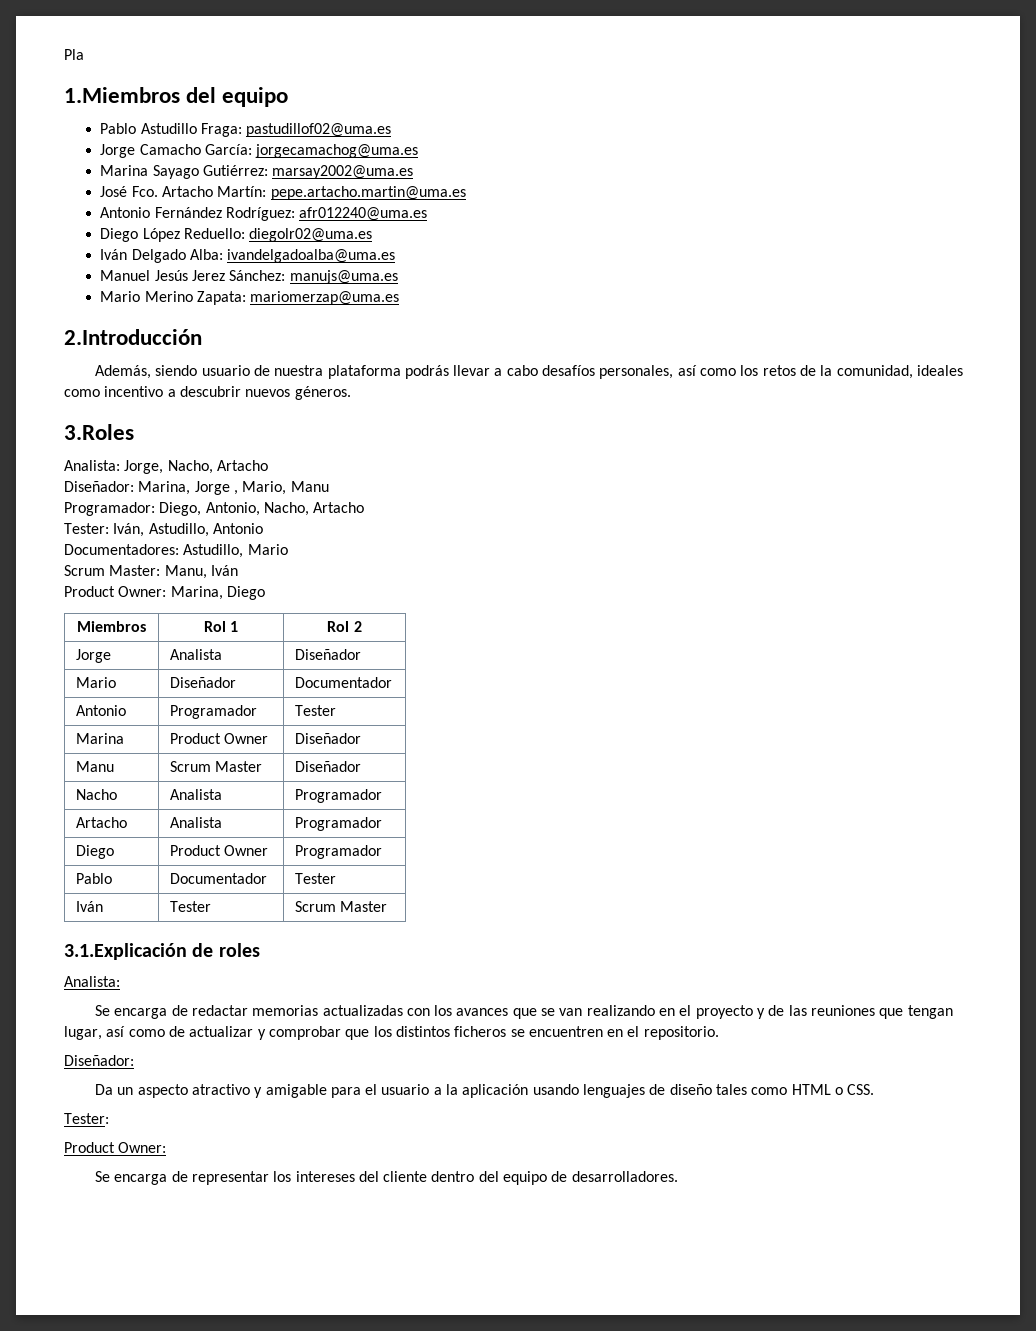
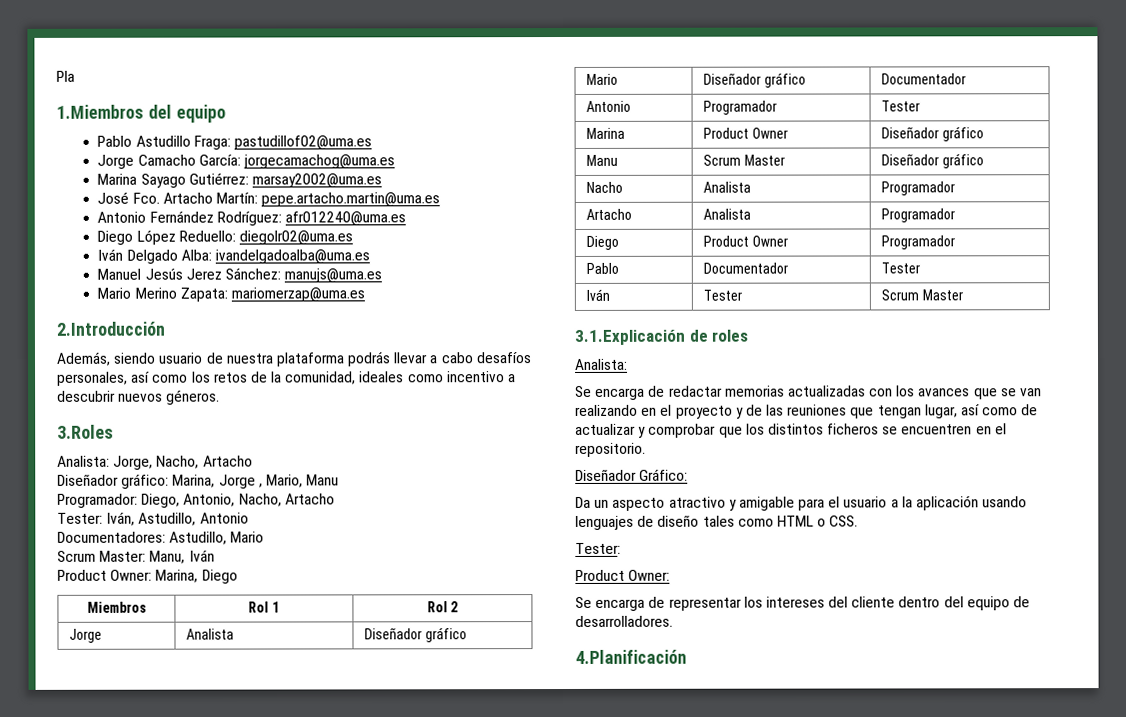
[64,481,134,492] Diseñador: -> [57,473,170,489] Diseñador gráfico:
(362, 654) none -> [425,627,468,643] gráfico
(237, 682) none -> [764,72,807,88] gráfico
(362, 738) none -> [942,126,985,142] gráfico
(362, 766) none -> [942,153,985,169] gráfico
[64,1055,134,1066] Diseñador: -> [575,468,689,481] Diseñador Gráfico:
(678, 1176) none -> [575,649,687,664] // 4.Planificación

